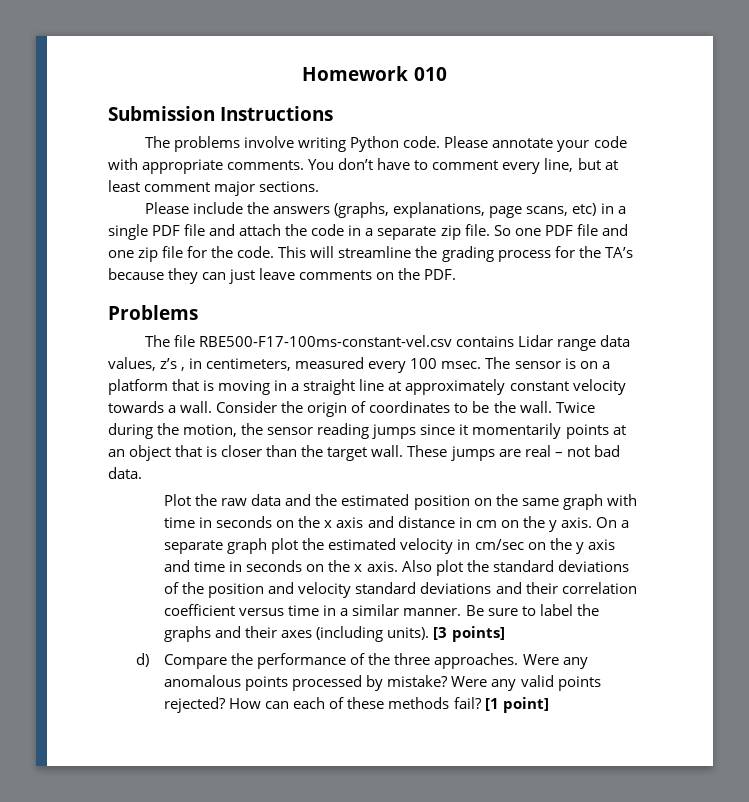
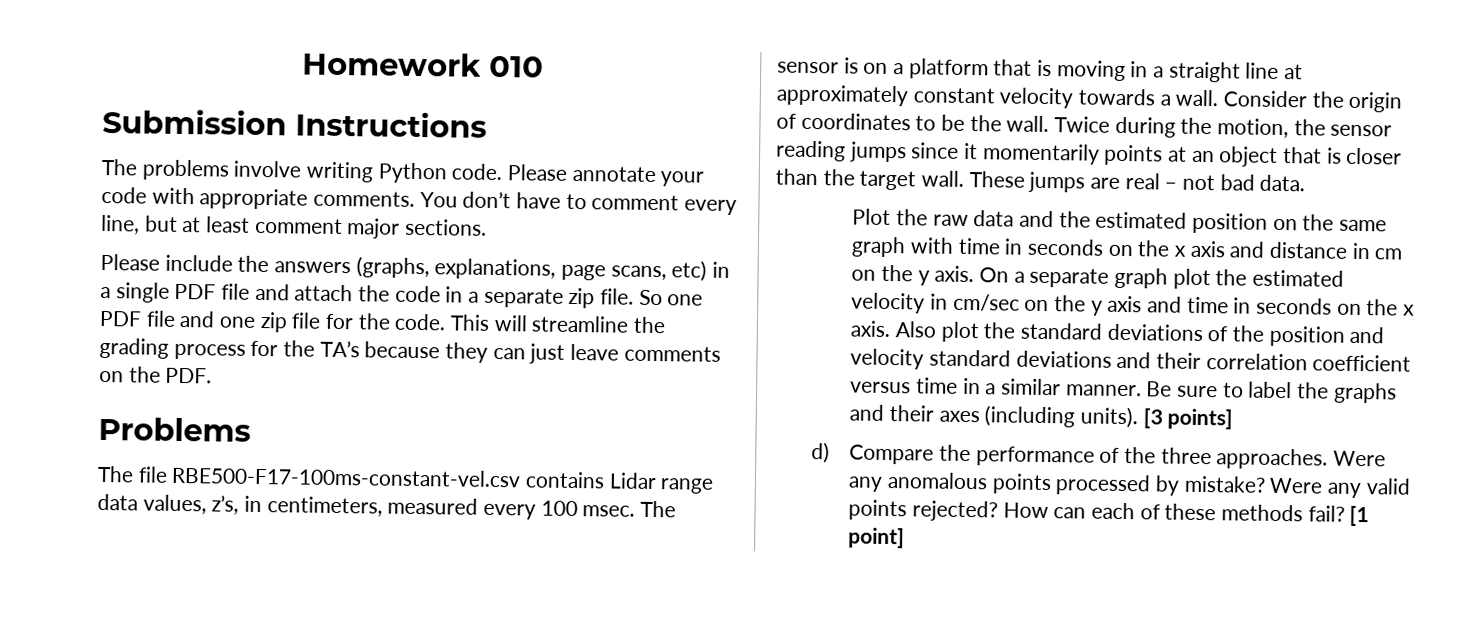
[160,358,186,371] z’s , -> [211,495,240,515] z’s,

